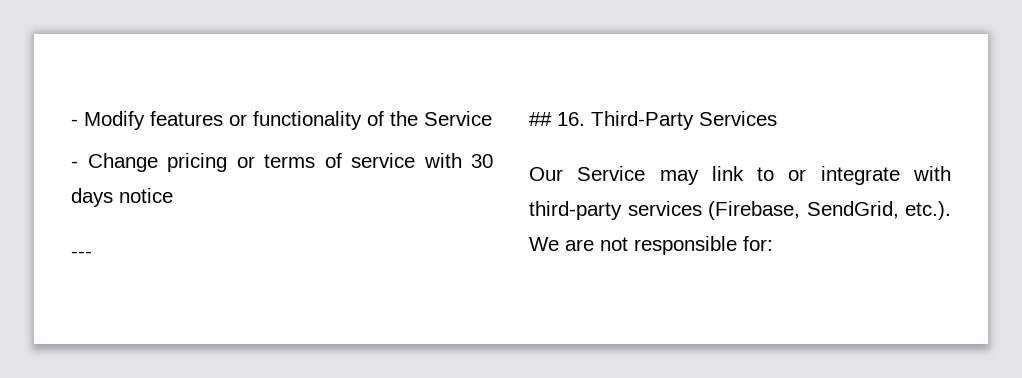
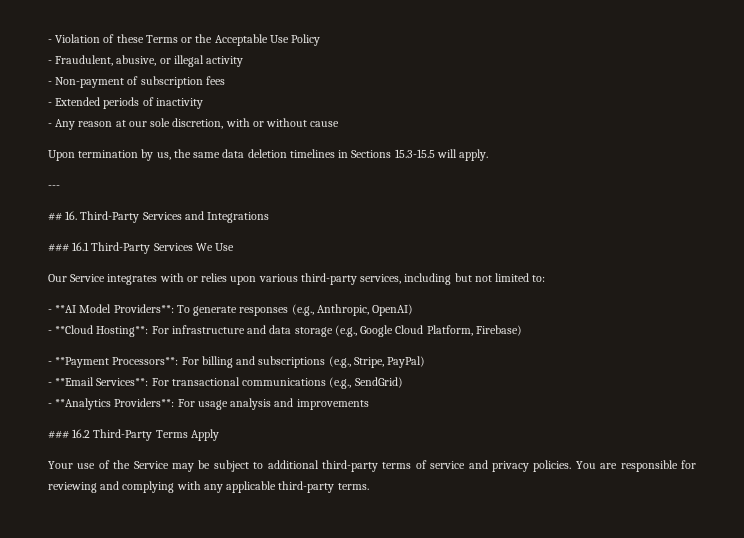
[71,111,492,130] [71,153,493,172] [71,188,173,207] - Modify features or functionality of the Service // - Change pricing or terms of service with 30 days notice -> [48,34,321,46] [48,55,244,67] [48,76,225,88] [48,97,203,109] [48,118,340,130] [48,149,489,161] - Violation of these Terms or the Acceptable Use Policy // - Fraudulent, abusive, or illegal activity // - Non-payment of subscription fees // - Extended periods of inactivity // - Any reason at our sole discretion, with or without cause // Upon termination by us, the same data deletion timelines in Sections 15.3-15.5 will apply.
[529,166,951,185] [529,201,951,220] [529,236,773,255] // Our Service may link to or integrate with third-party services (Firebase, SendGrid, etc.). We are not responsible for: -> [184,211,270,223] [48,242,235,254] [48,273,546,285] [48,304,414,316] [48,325,522,337] [48,356,426,368] [48,377,403,389] [48,398,369,410] [48,429,219,441] [48,460,696,472] [48,481,369,493] and Integrations // ### 16.1 Third-Party Services We Use // Our Service integrates with or relies upon various third-party services, including but not limited to: // - **AI Model Providers**: To generate responses (e.g., Anthropic, OpenAI) // - **Cloud Hosting**: For infrastructure and data storage (e.g., Google Cloud Platform, Firebase) // - **Payment Processors**: For billing and subscriptions (e.g., Stripe, PayPal) // - **Email Services**: For transactional communications (e.g., SendGrid) // - **Analytics Providers**: For usage analysis and improvements // ### 16.2 Third-Party Terms Apply // Your use of the Service may be subject to additional third-party terms of service and privacy policies. You are responsible for reviewing and complying with any applicable third-party terms.

